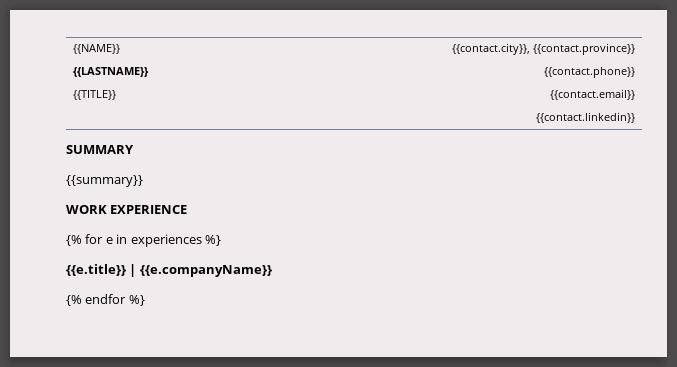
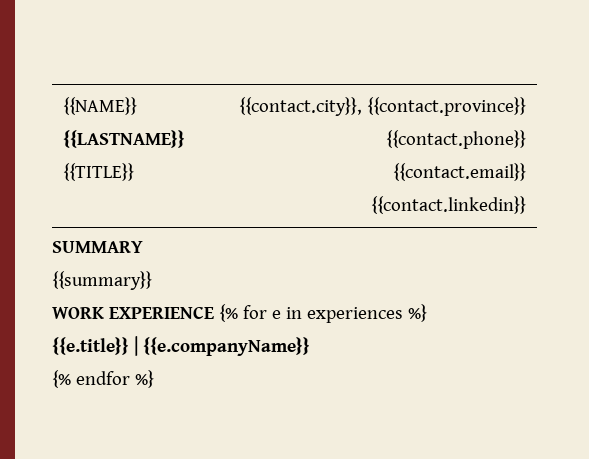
(188, 209) // -> (214, 312) none

